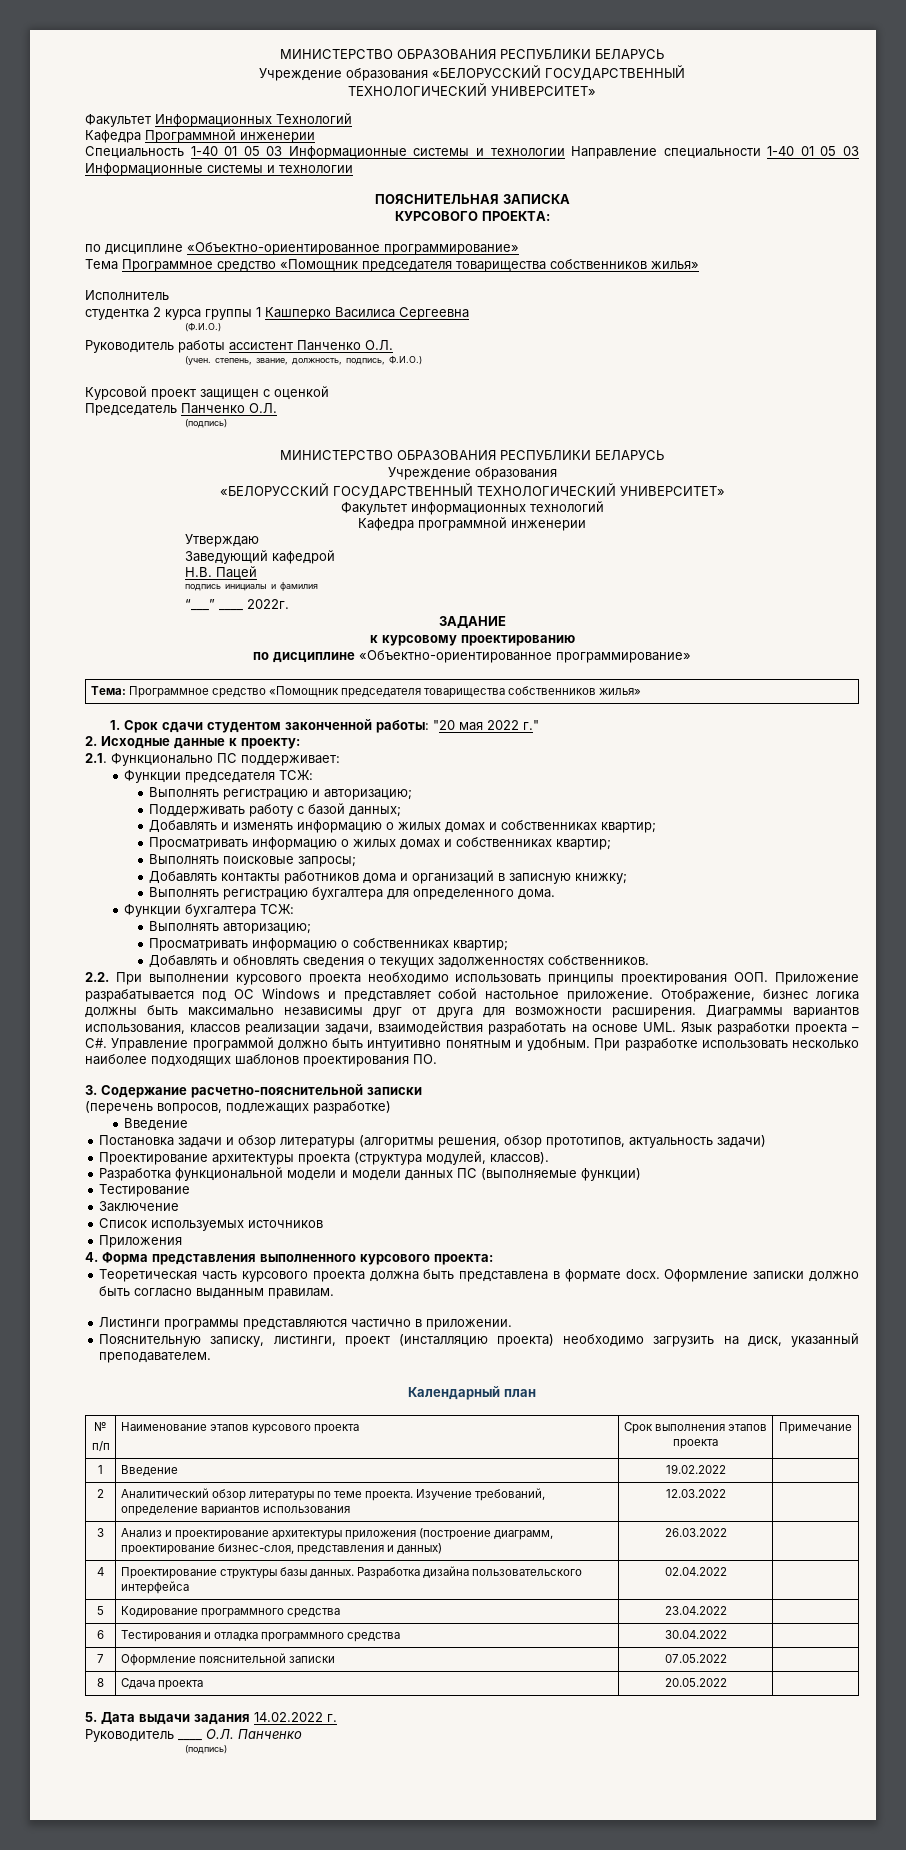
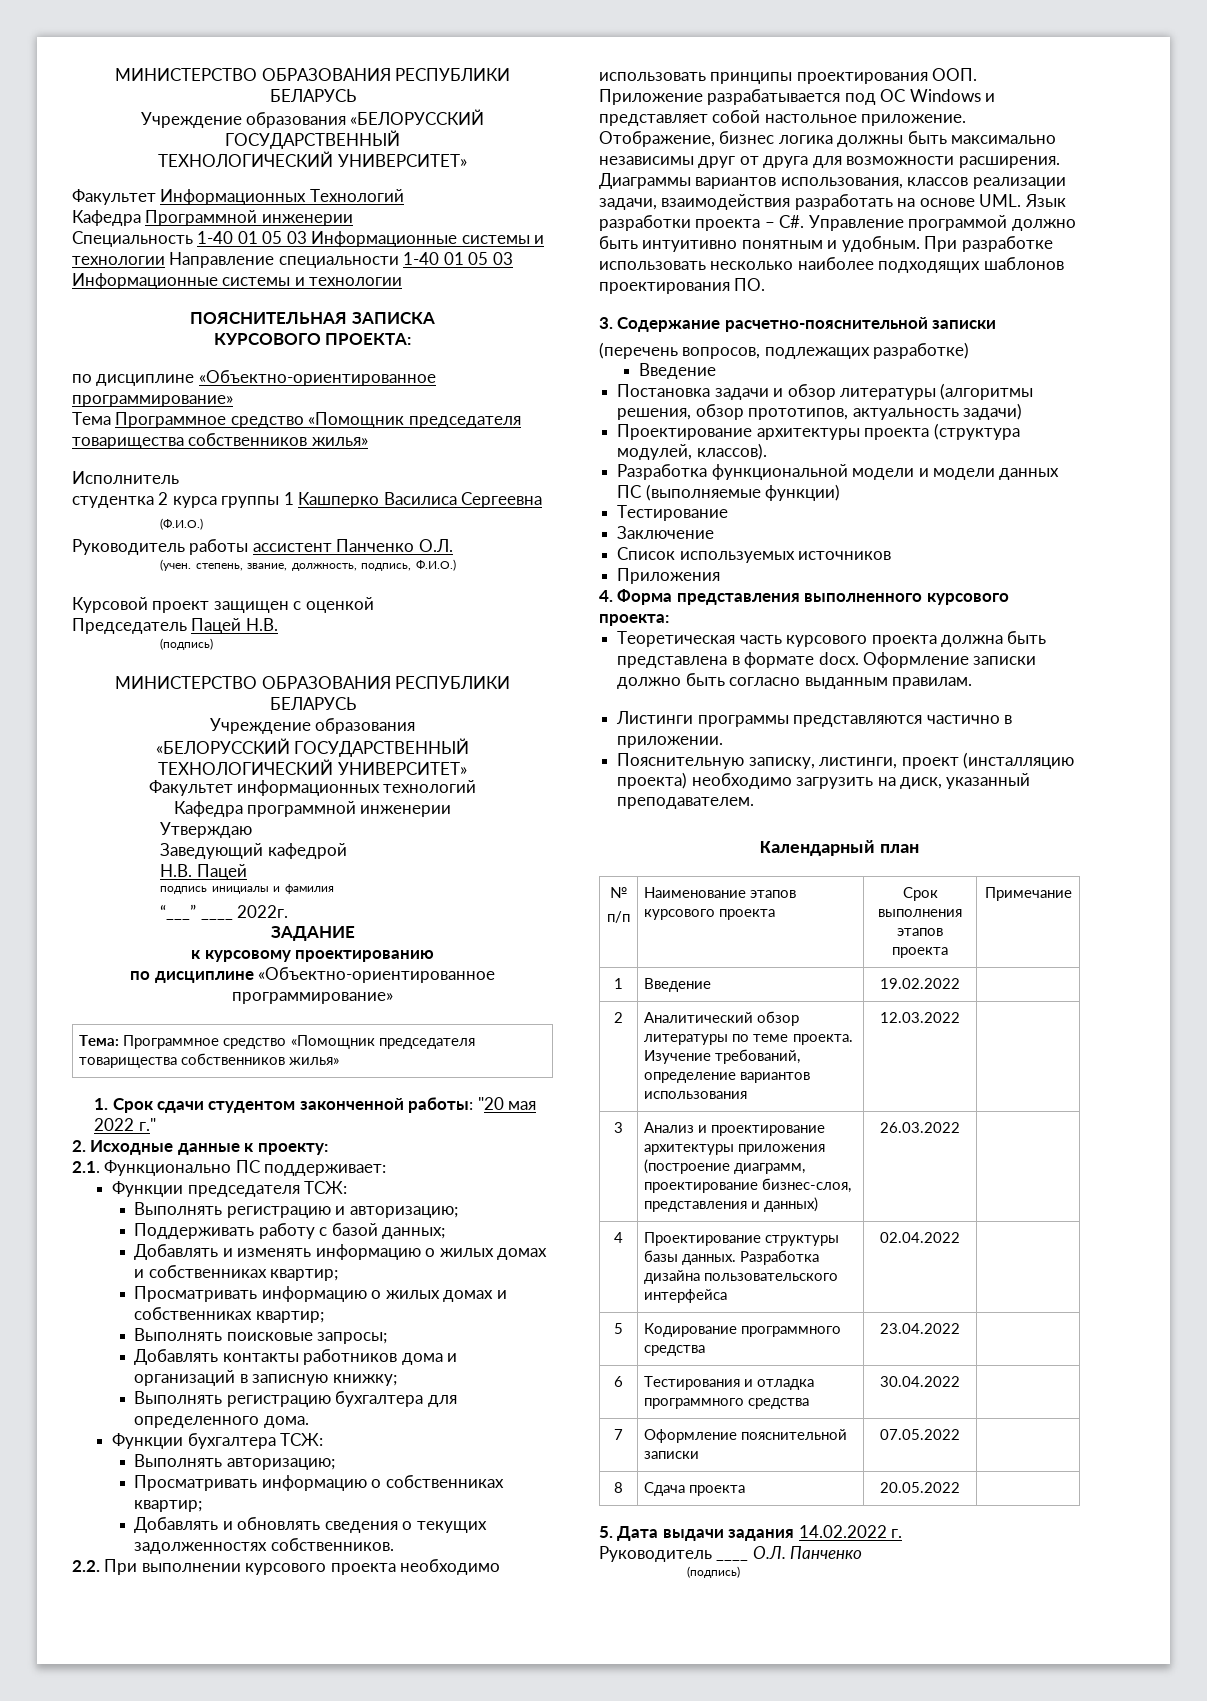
[181,403,277,414] Панченко О.Л. -> [191,618,278,634] Пацей Н.В.

